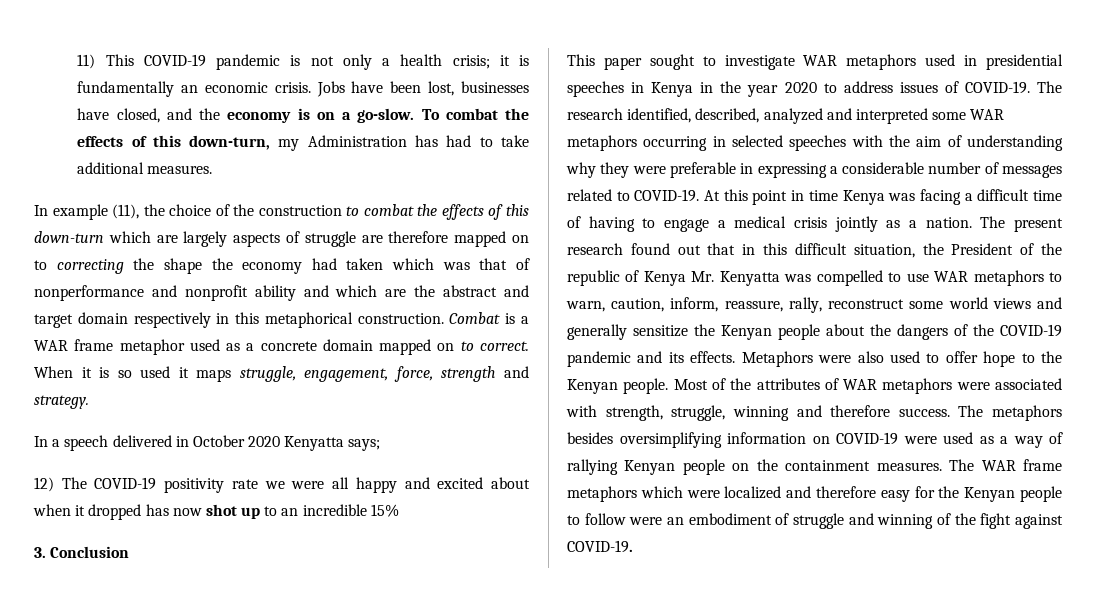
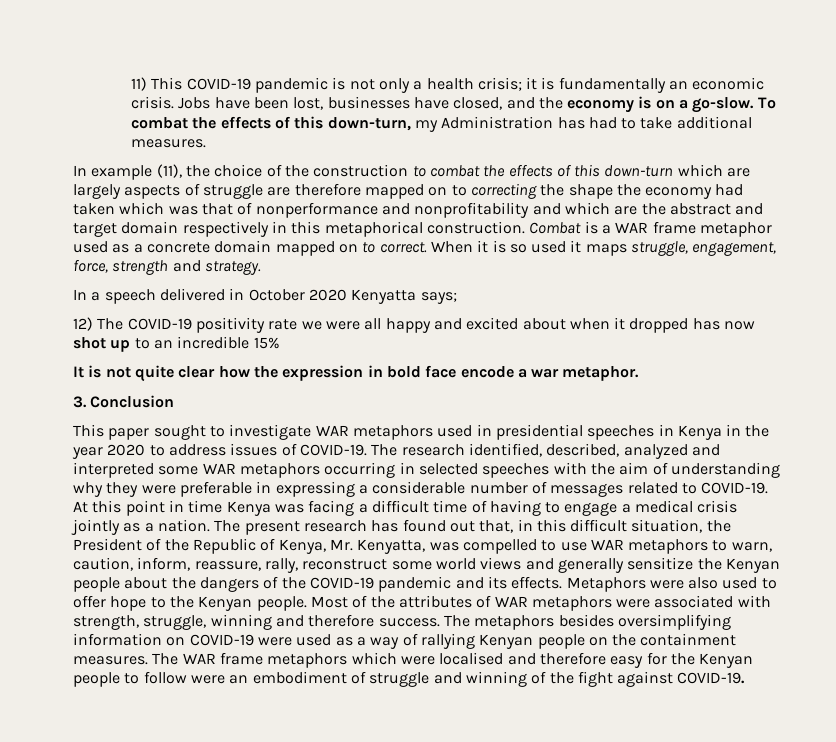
[184,285,296,301] nonprofit ability -> [414,202,530,218] nonprofitability
(399, 510) none -> [73,365,640,382] // It is not quite clear how the expression in bold face encode a war metaphor.
(623, 249) none -> [371,520,399,532] has
[707,243,736,255] that -> [479,520,514,533] that,
[567,270,780,286] republic of Kenya Mr. Kenyatta -> [192,538,426,554] Republic of Kenya, Mr. Kenyatta,
[724,486,782,499] localized -> [439,652,504,665] localised

